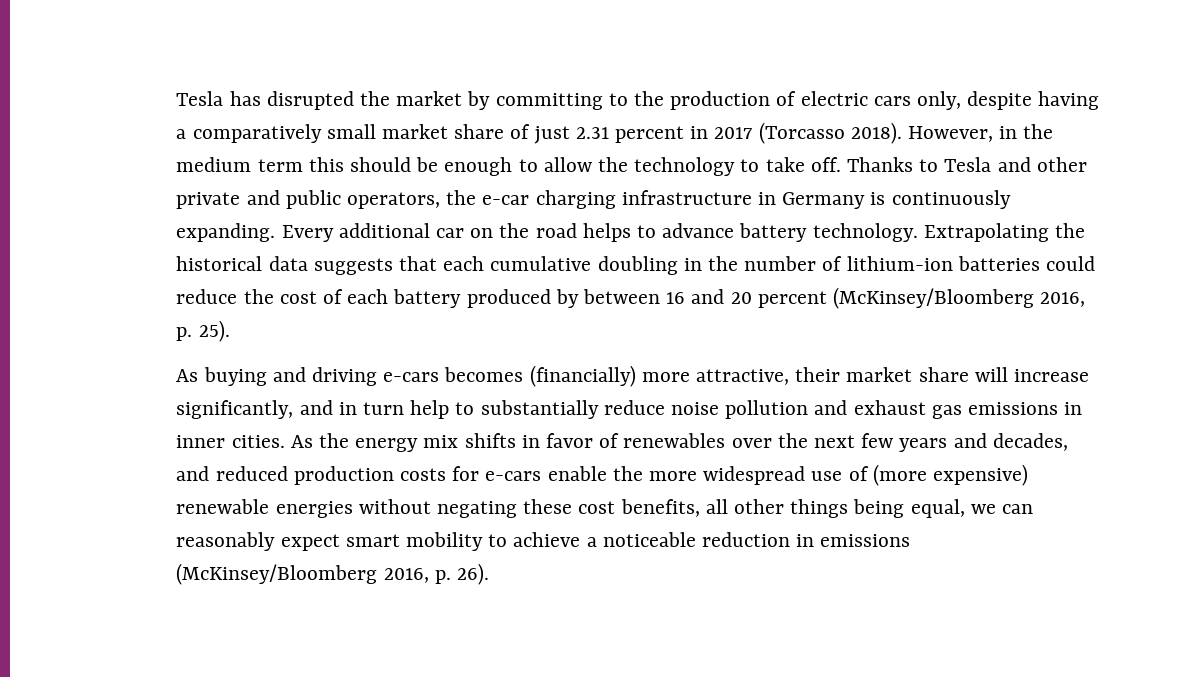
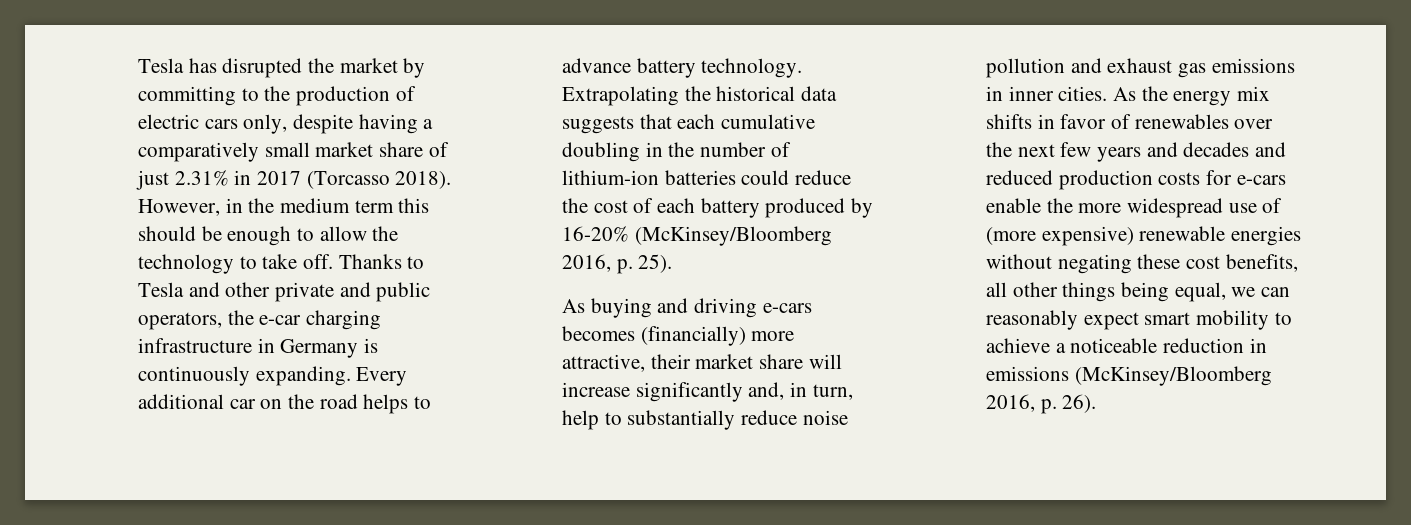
[575,126,684,143] 2.31 percent -> [174,170,229,186] 2.31%
[582,289,827,308] between 16 and 20 percent -> [562,226,630,242] 16-20%
[176,400,404,419] significantly, and in turn -> [635,382,853,402] significantly and, in turn,
[992,433,1068,451] decades, -> [1183,142,1250,157] decades

